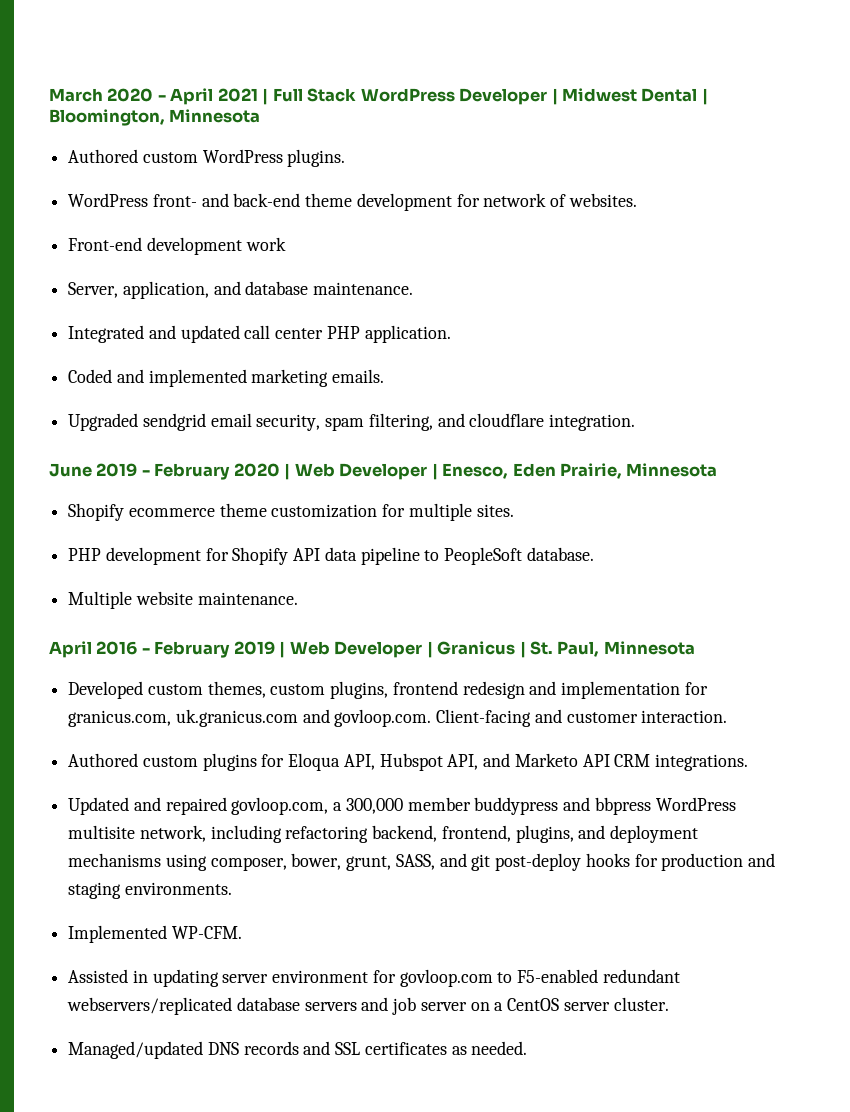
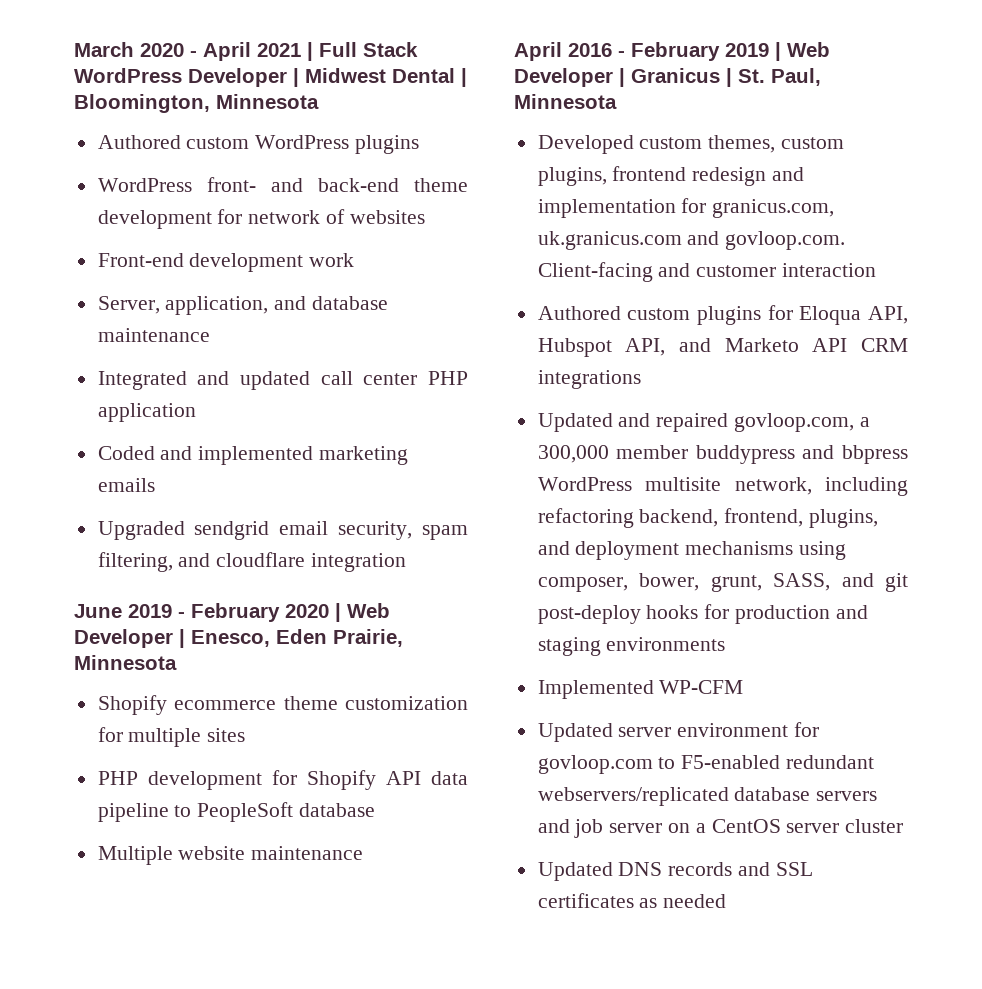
[287,149,346,167] plugins. -> [355,135,420,154] plugins
[568,193,637,207] websites. -> [349,210,425,224] websites
[313,282,414,295] maintenance. -> [97,328,210,342] maintenance
[364,325,451,343] application. -> [97,403,196,422] application
[332,369,385,383] emails. -> [97,478,155,492] emails
[549,414,636,431] integration. -> [311,553,407,572] integration
[476,504,514,517] sites. -> [207,728,246,742] sites
[526,547,594,561] database. -> [299,803,376,817] database
[197,592,298,605] maintenance. -> [251,846,364,860] maintenance
[641,710,728,723] interaction. -> [782,263,877,277] interaction
[654,754,748,771] integrations. -> [537,370,641,389] integrations
[124,882,232,895] environments. -> [606,637,726,651] environments
[171,926,242,939] [68,969,219,987] WP-CFM. // Assisted in updating -> [659,680,744,694] [537,723,613,742] WP-CFM // Updated
[613,997,669,1011] [68,1041,204,1059] cluster. // Managed/updated -> [845,819,904,833] [537,862,613,881] cluster // Updated
[471,1041,528,1055] needed. -> [663,894,727,908] needed

